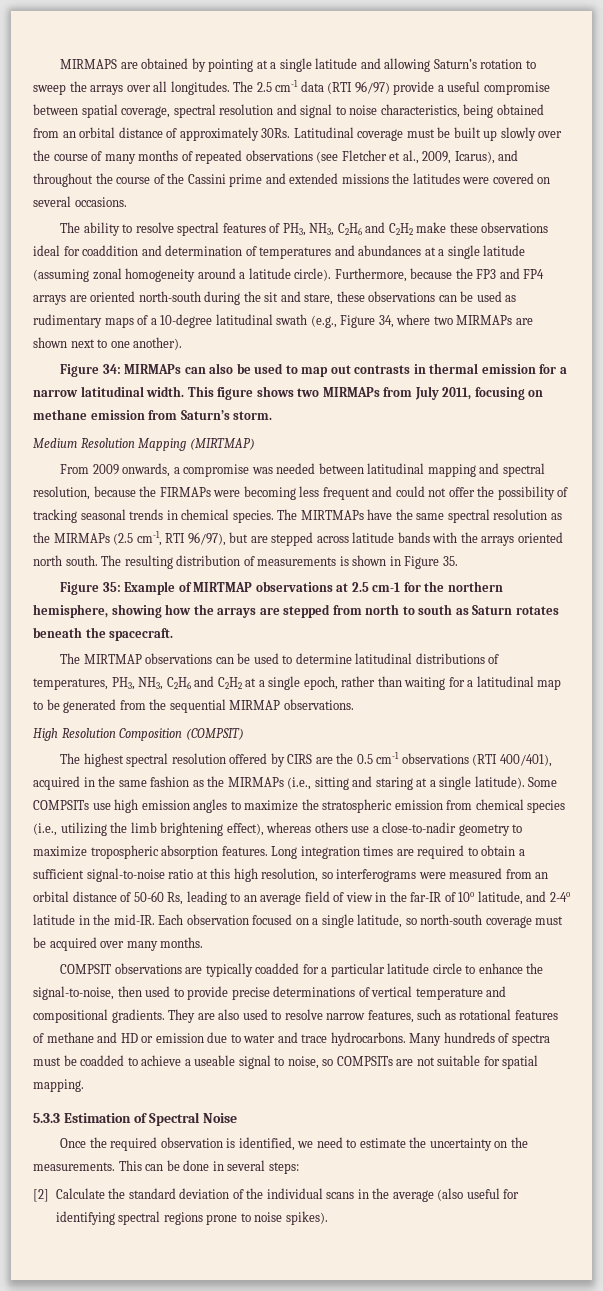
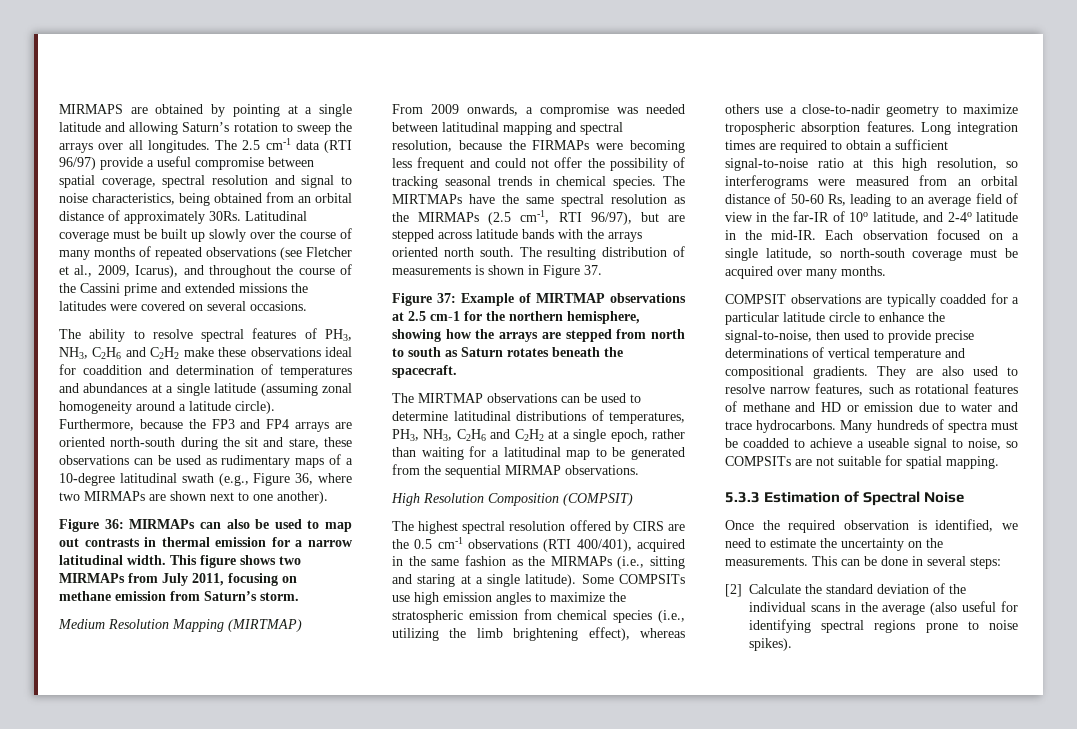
[378,315,394,328] 34, -> [295,473,314,485] 36,
[102,364,121,374] 34: -> [104,519,124,529] 36:
[442,556,458,566] [60,582,121,595] 35. // Figure 35: -> [584,265,602,275] [392,293,456,306] 37. // Figure 37:

